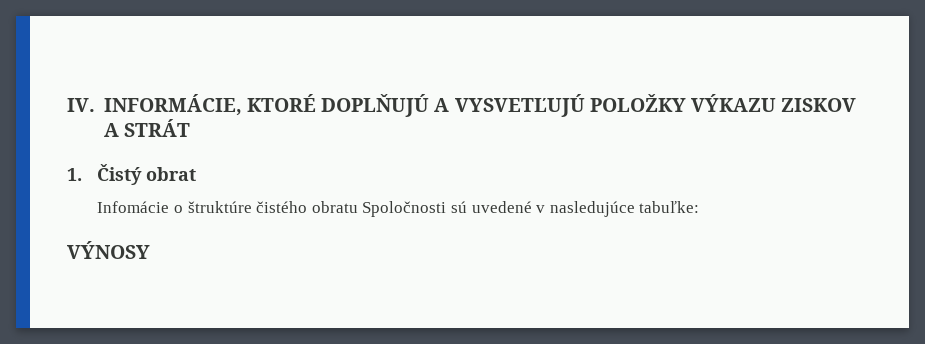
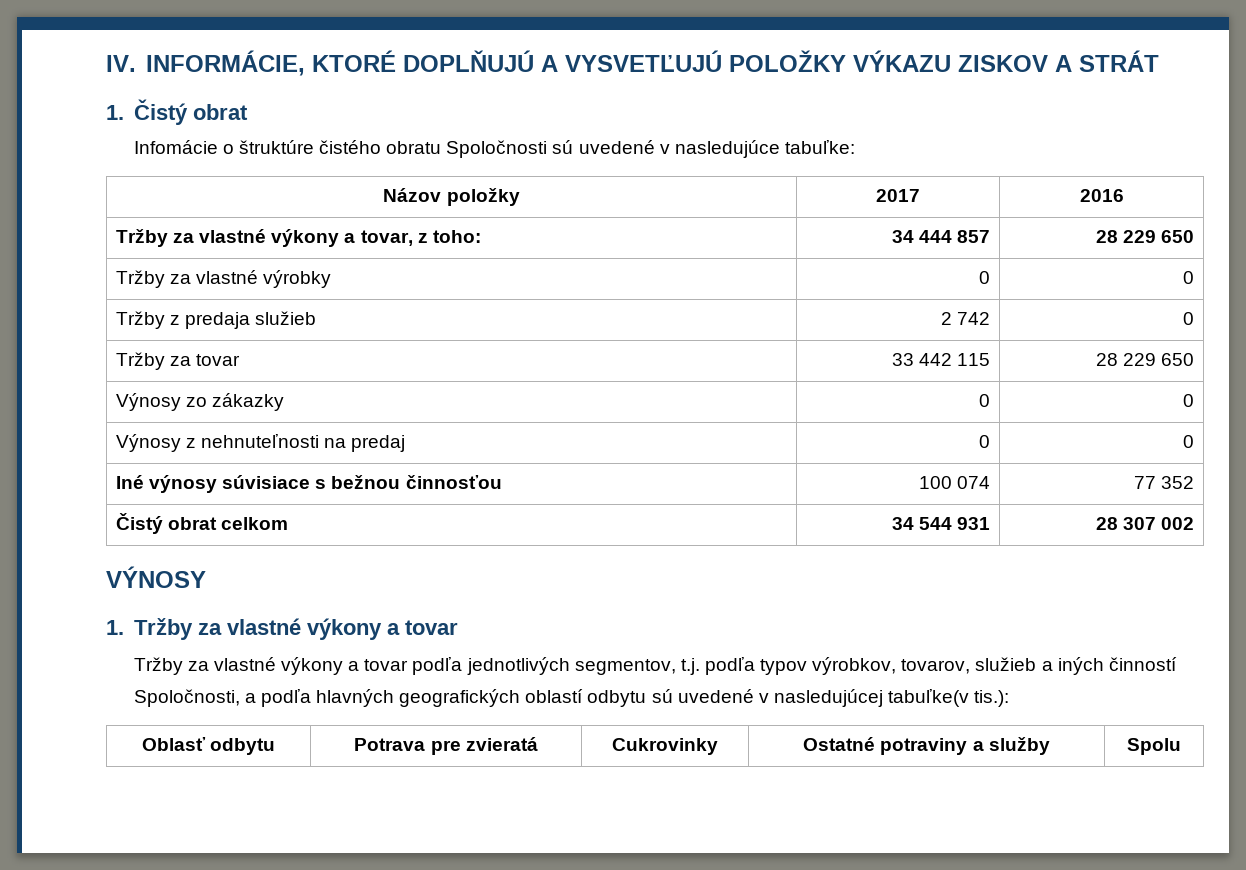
[67,241,150,259] // VÝNOSY -> [383,188,520,206] [876,189,920,202] [1079,189,1124,202] [115,229,481,247] [891,230,991,243] [1095,230,1195,243] [115,270,332,288] [979,271,991,284] [1183,271,1195,284] [115,311,317,329] [940,312,991,325] [1183,312,1195,325] [115,352,241,370] [891,353,991,366] [1095,353,1195,366] [115,393,285,411] [979,394,991,407] [1183,394,1195,407] [115,434,406,452] [979,435,991,448] [1183,435,1195,448] [115,475,502,493] [918,476,991,489] [1133,476,1195,489] [115,513,289,534] [891,517,991,530] [1095,517,1195,530] [106,566,206,588] [106,618,458,640] [133,657,1177,675] [133,689,1010,707] [141,737,276,755] [354,737,538,755] [612,738,718,755] [803,737,1050,755] [1127,738,1181,755] // Názov položky | 2017 | 2016 // Tržby za vlastné výkony a tovar, z toho: | 34 444 857 | 28 229 650 // Tržby za vlastné výrobky | 0 | 0 // Tržby z predaja služieb | 2 742 | 0 // Tržby za tovar | 33 442 115 | 28 229 650 // Výnosy zo zákazky | 0 | 0 // Výnosy z nehnuteľnosti na predaj | 0 | 0 // Iné výnosy súvisiace s bežnou činnosťou | 100 074 | 77 352 // Čistý obrat celkom | 34 544 931 | 28 307 002 // VÝNOSY // 1. Tržby za vlastné výkony a tovar // Tržby za vlastné výkony a tovar podľa jednotlivých segmentov, t.j. podľa typov výrobkov, tovarov, služieb a iných činností Spoločnosti, a podľa hlavných geografických oblastí odbytu sú uvedené v nasledujúcej tabuľke(v tis.): // Oblasť odbytu | Potrava pre zvieratá | Cukrovinky | Ostatné potraviny a služby | Spolu

